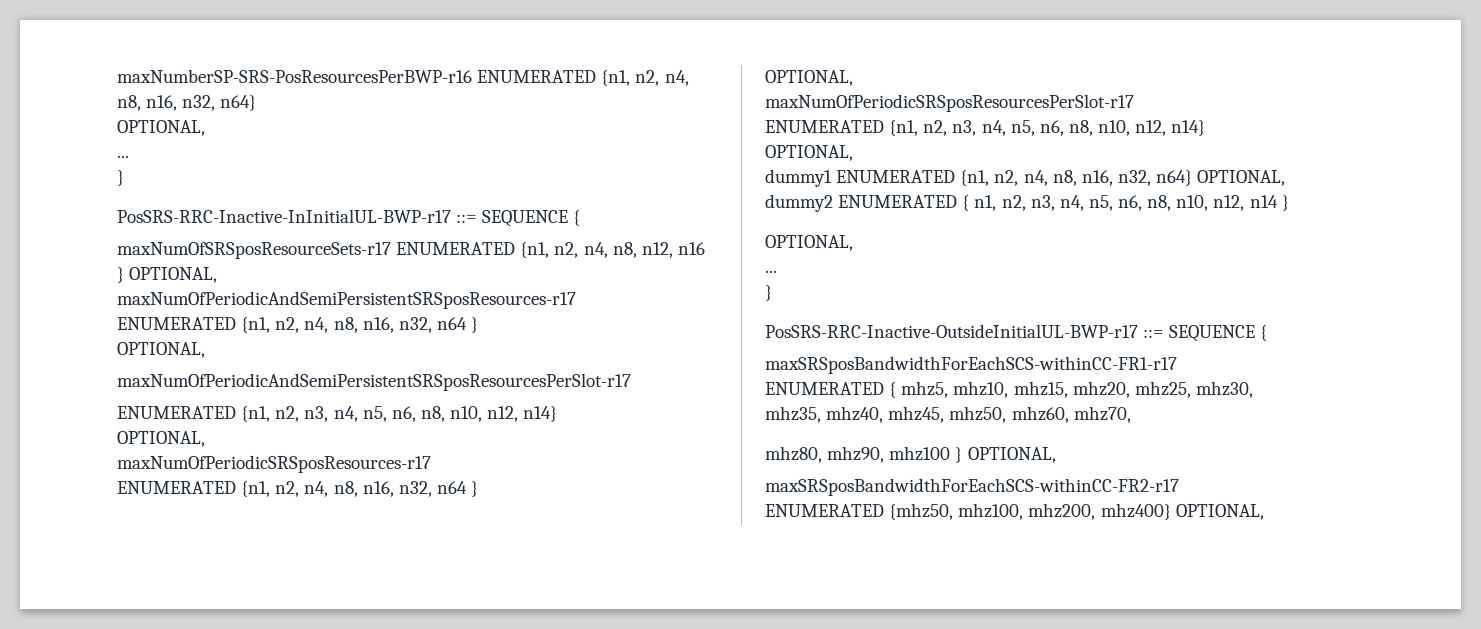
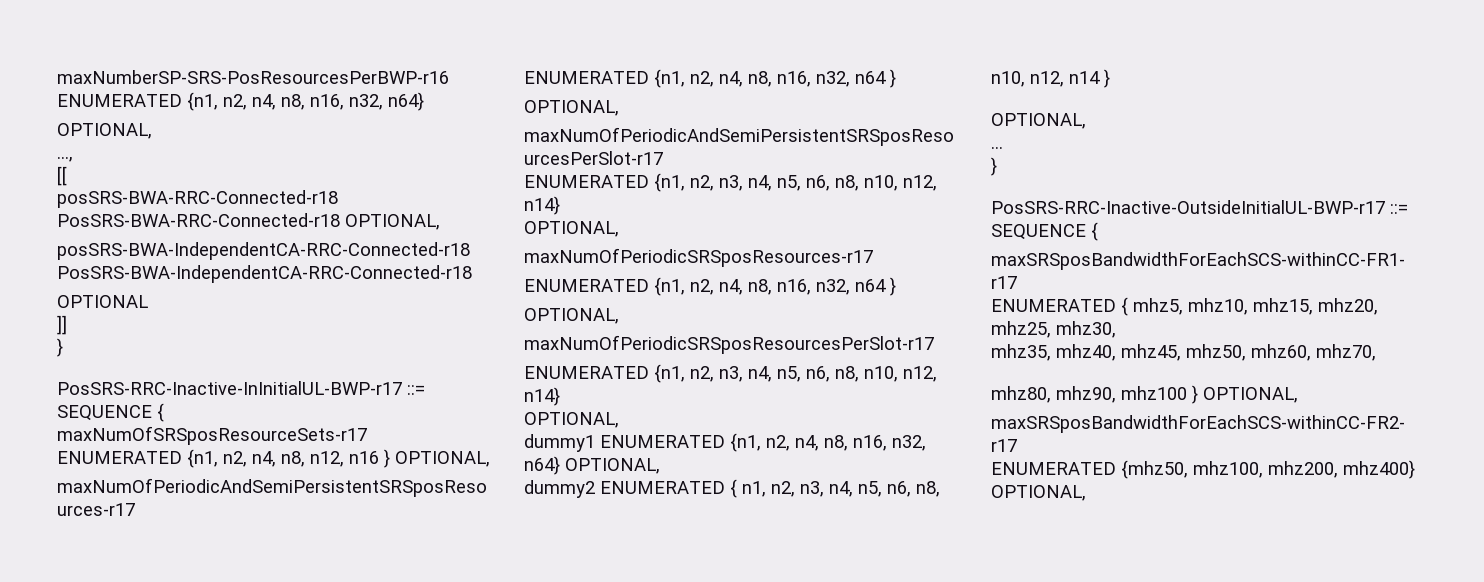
[117,155,129,158] ... -> [57,156,73,162] [57,166,67,186] [57,190,338,208] [57,213,440,230] [57,242,470,260] [57,265,472,283] [57,295,148,308] [57,315,67,335] ..., // [[ // posSRS-BWA-RRC-Connected-r18 PosSRS-BWA-RRC-Connected-r18 OPTIONAL, // posSRS-BWA-IndependentCA-RRC-Connected-r18 PosSRS-BWA-IndependentCA-RRC-Connected-r18 // OPTIONAL // ]]

